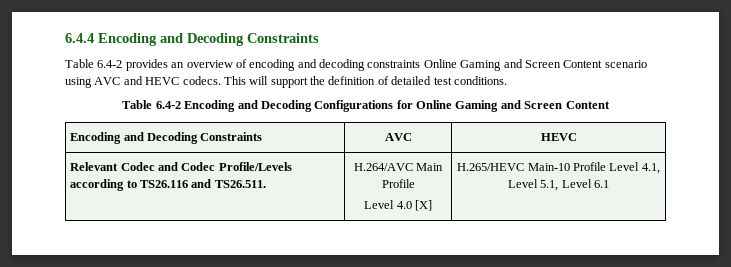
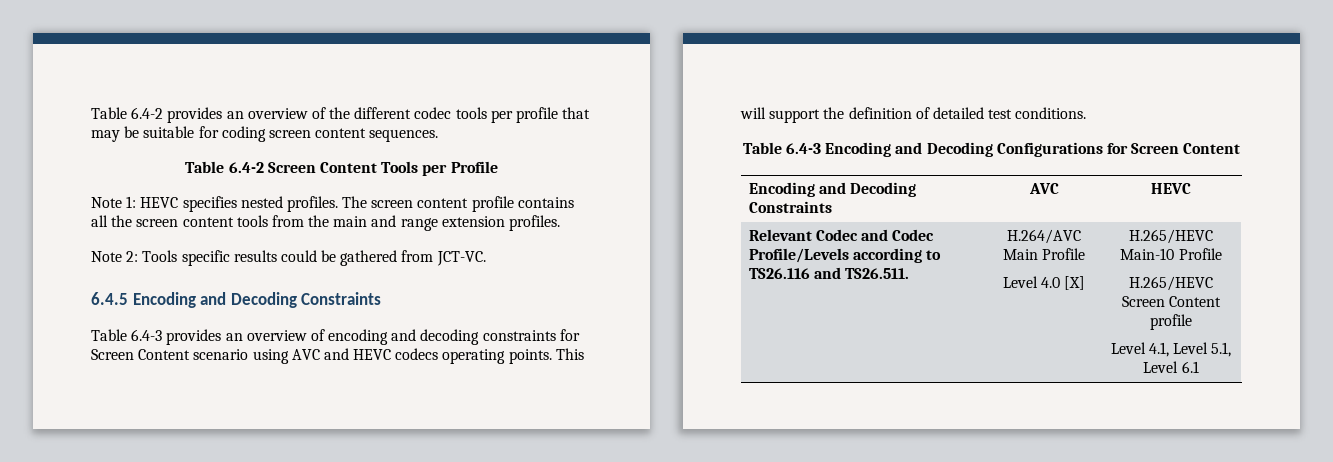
[65,33,94,43] 6.4.4 -> [91,107,591,123] [91,126,439,142] [185,161,498,176] [91,196,574,212] [91,215,561,231] [91,250,486,266] [91,292,128,305] Table 6.4-2 provides an overview of the different codec tools per profile that may be suitable for coding screen content sequences. // Table 6.4-2 Screen Content Tools per Profile // Note 1: HEVC specifies nested profiles. The screen content profile contains all the screen content tools from the main and range extension profiles. // Note 2: Tools specific results could be gathered from JCT-VC. // 6.4.5
[97,60,123,68] 6.4-2 -> [131,329,163,341] 6.4-3
[423,59,523,71] Online Gaming and -> [559,329,580,341] for
[182,76,221,85] codecs. -> [395,348,552,364] codecs operating points.
[155,101,181,109] 6.4-2 -> [785,143,821,154] 6.4-3
[416,100,521,112] Online Gaming and -> (1128, 148) none
(606, 166) none -> [1129,276,1213,291] [1121,296,1222,307] [1150,314,1192,330] // H.265/HEVC Screen Content profile //

